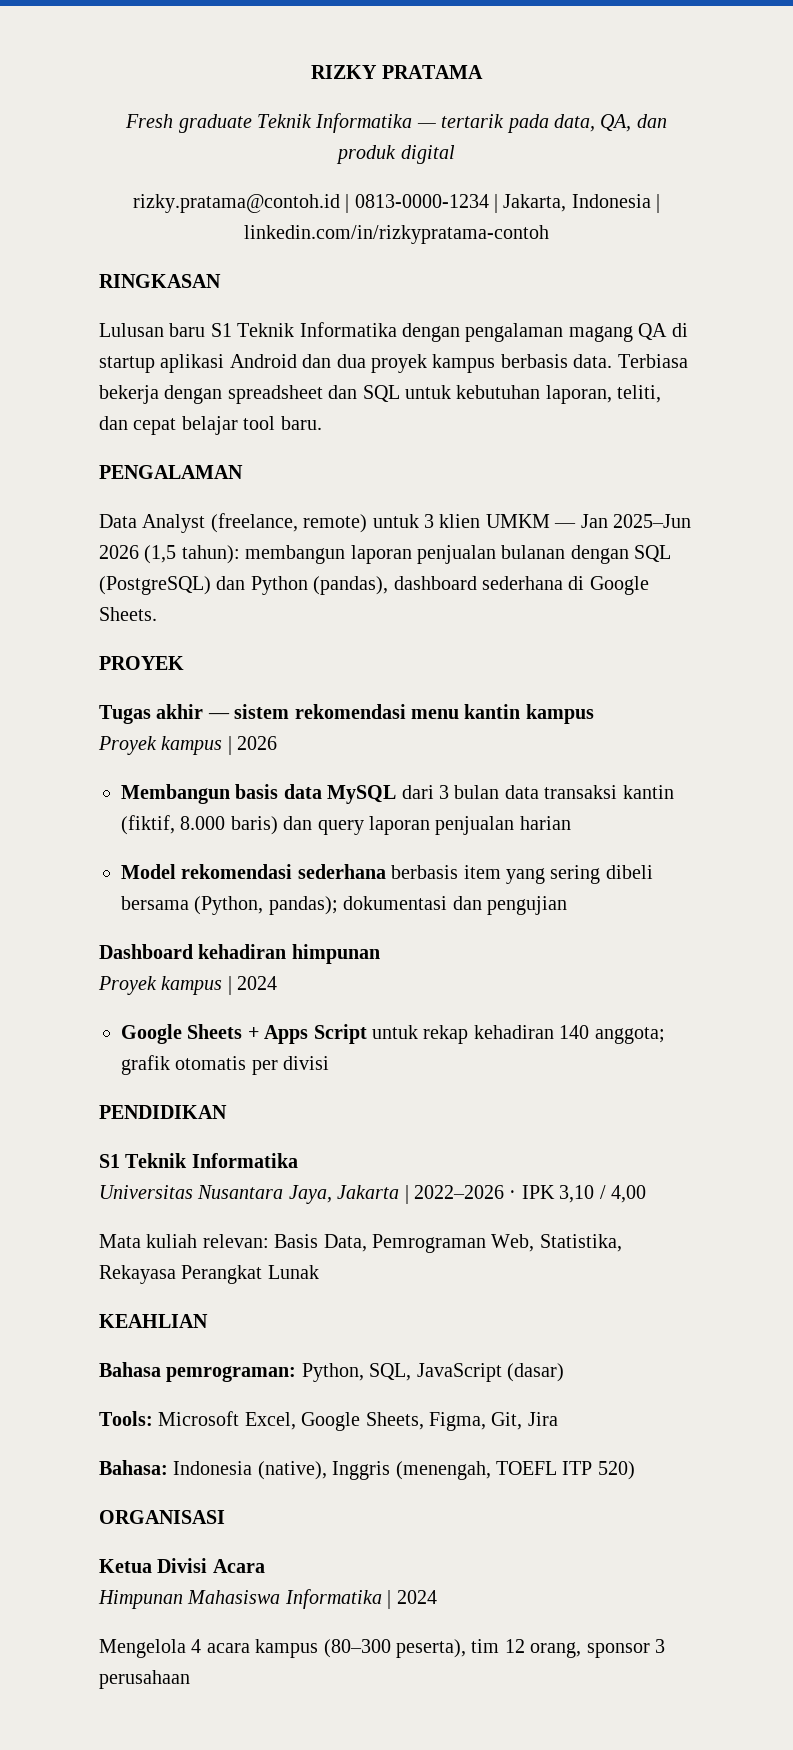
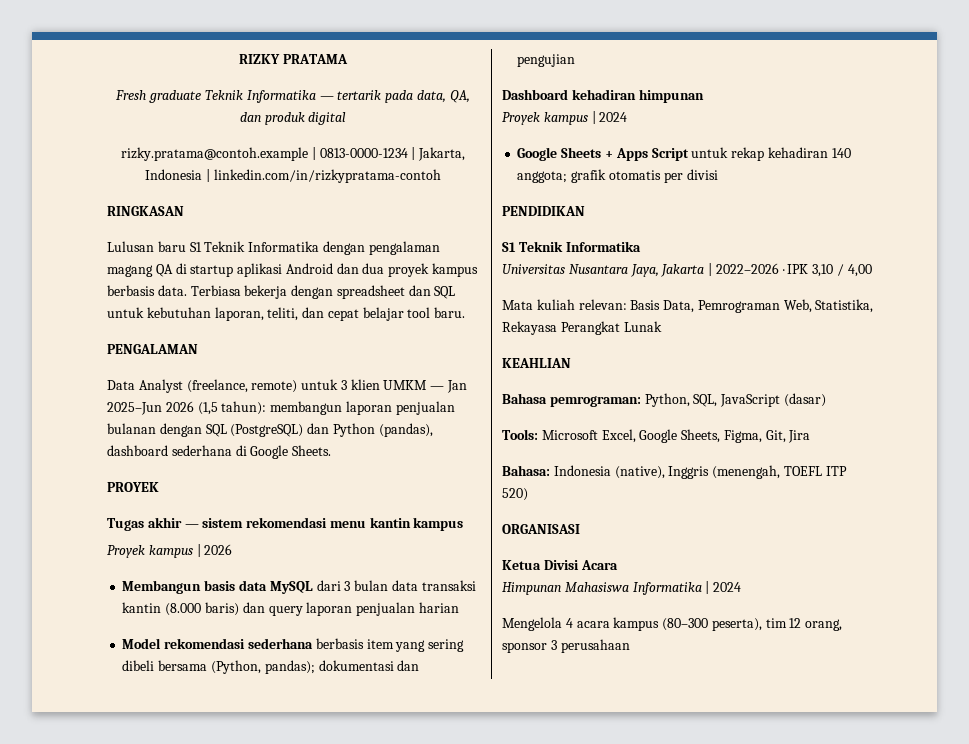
[132,194,340,213] rizky.pratama@contoh.id -> [120,147,308,161] rizky.pratama@contoh.example
[121,815,226,835] (fiktif, 8.000 -> [165,603,202,616] (8.000

